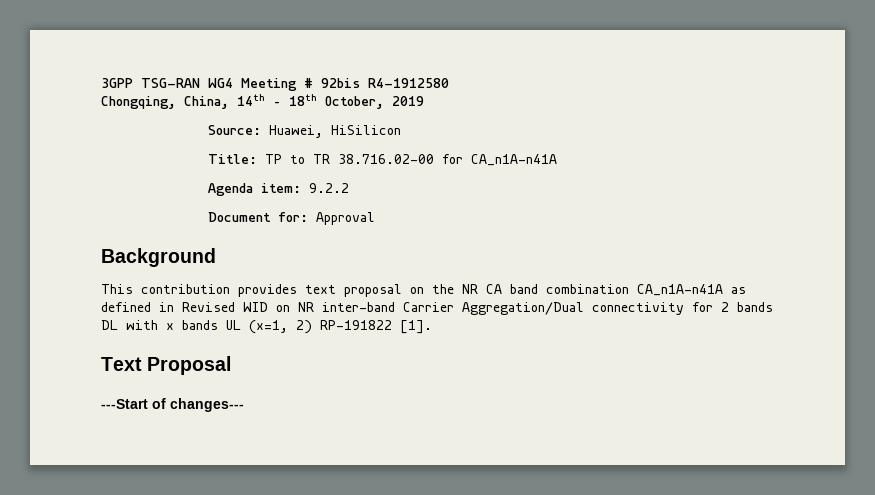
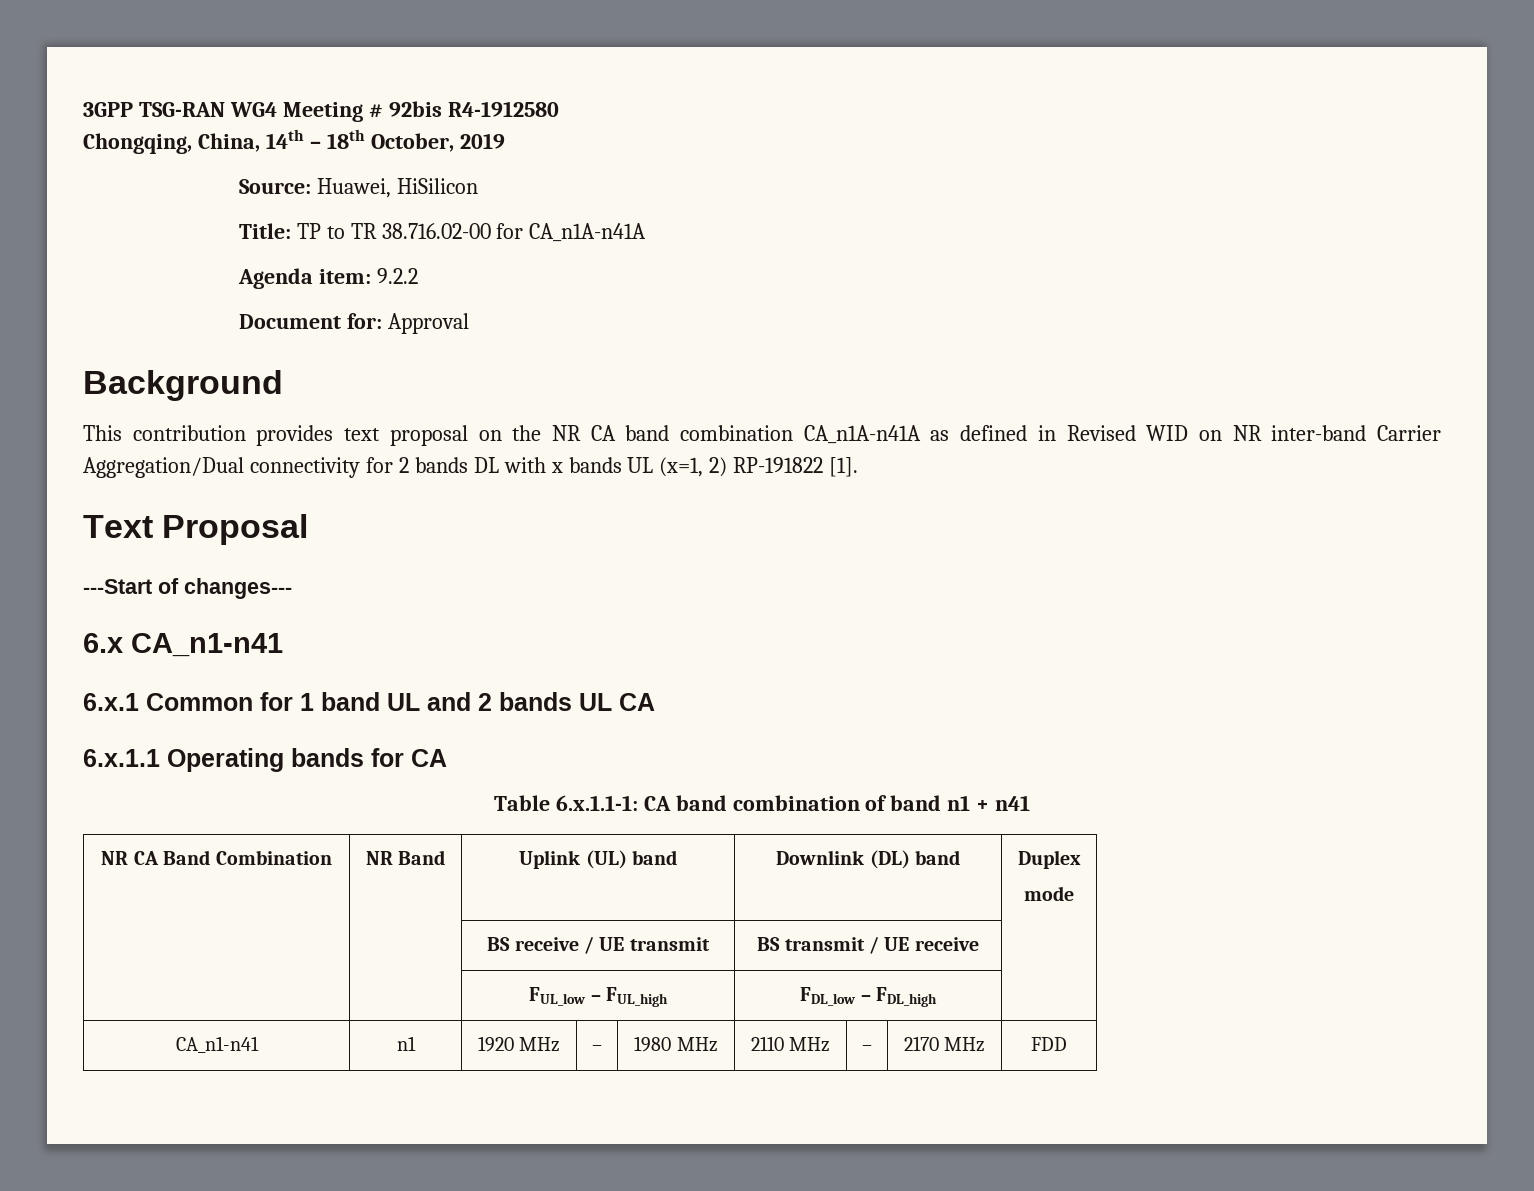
(244, 405) none -> [83,633,283,657] [83,692,655,711] [83,748,447,772] [493,795,1031,811] [101,850,332,865] [365,850,446,865] [519,850,677,869] [776,850,960,869] [1017,850,1081,869] [1024,886,1074,901] [487,937,710,954] [757,937,979,954] [529,987,668,1007] [800,987,937,1007] [175,1036,259,1053] [396,1036,416,1051] [477,1036,561,1052] [592,1045,602,1051] [634,1036,718,1052] [750,1036,831,1052] [862,1045,872,1051] [903,1036,986,1052] [1031,1037,1067,1051] // 6.x CA_n1-n41 // 6.x.1 Common for 1 band UL and 2 bands UL CA // 6.x.1.1 Operating bands for CA // Table 6.x.1.1-1: CA band combination of band n1 + n41 // NR CA Band Combination | NR Band | Uplink (UL) band | Downlink (DL) band | Duplex // mode // | | BS receive / UE transmit | BS transmit / UE receive | // | | FUL_low – FUL_high | FDL_low – FDL_high | // CA_n1-n41 | n1 | 1920 MHz | – | 1980 MHz | 2110 MHz | – | 2170 MHz | FDD

